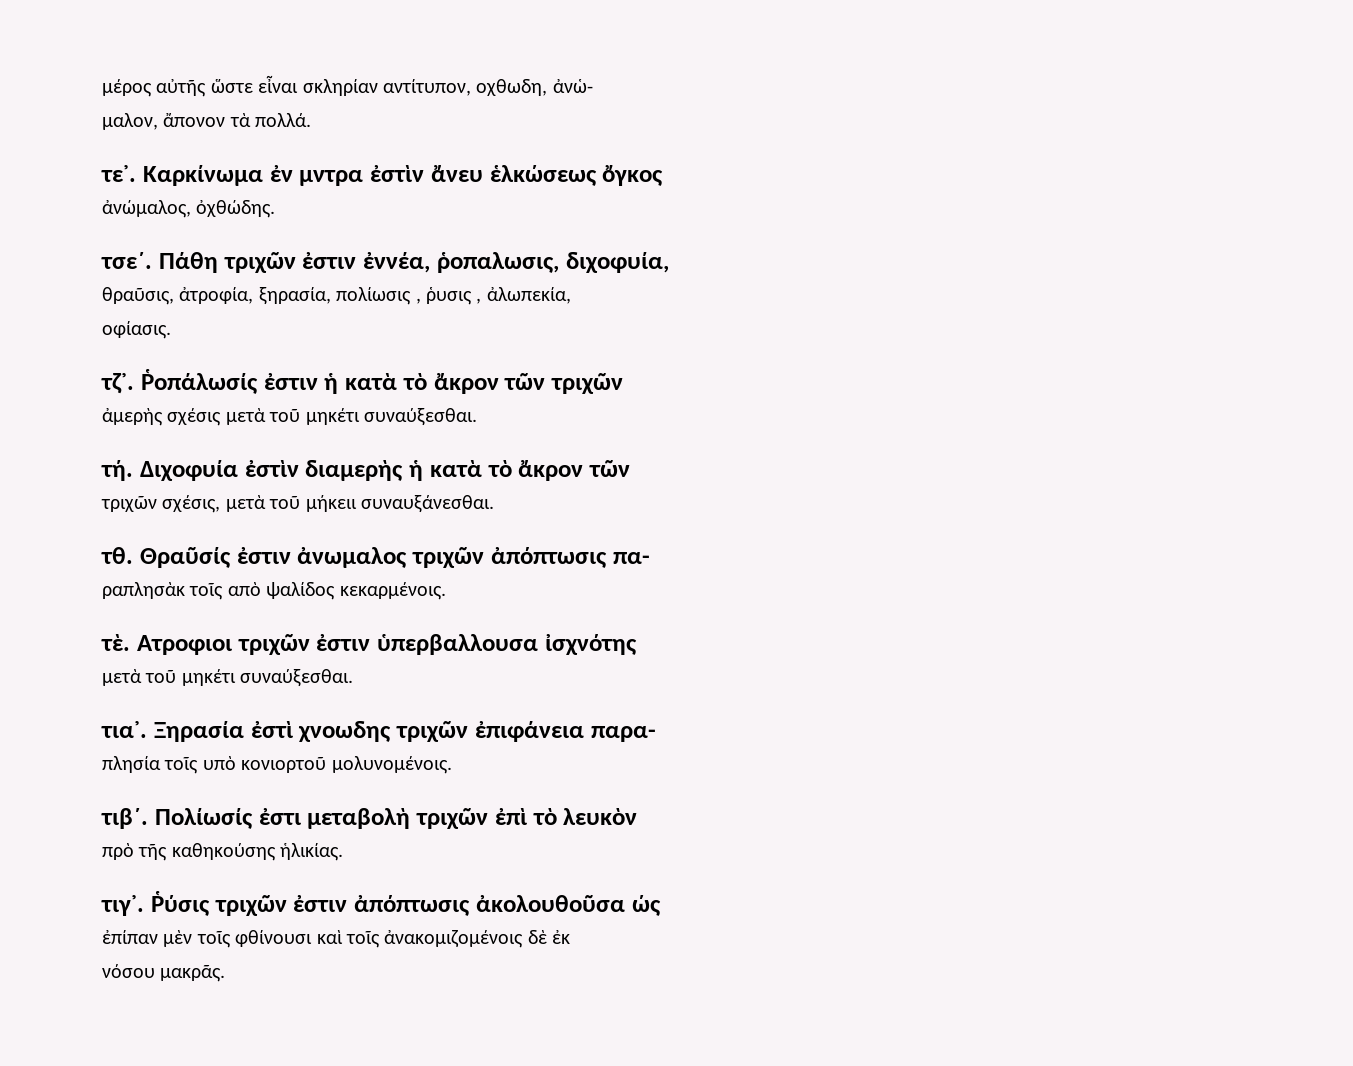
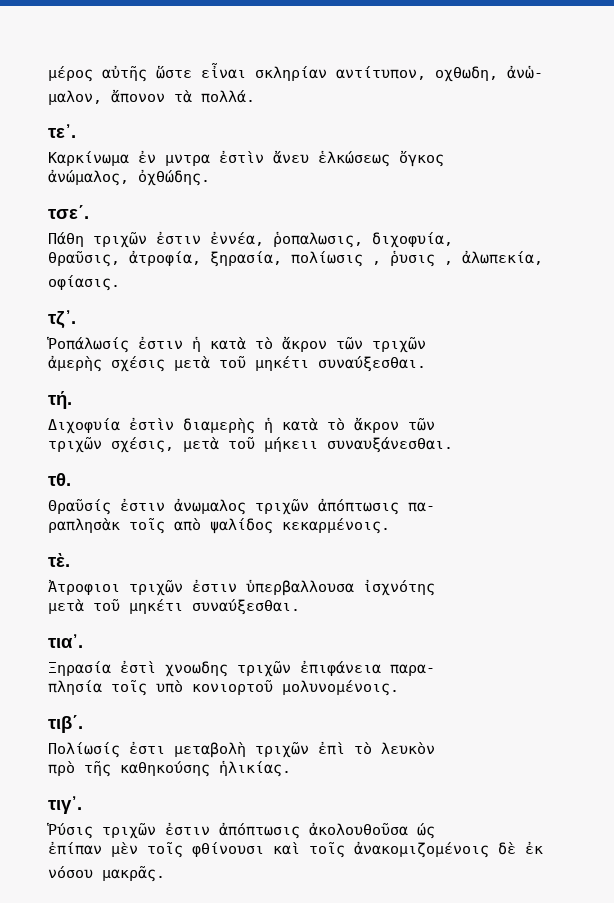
(136, 173) none -> (76, 131) //
(152, 260) none -> (89, 212) //
(134, 383) none -> (76, 319) //
(133, 470) none -> (72, 400) //
(133, 555) none -> (71, 479) //
[136,635,232,655] Ατροφιοι -> [48,579,120,595] // Ἀτροφιοι
(147, 729) none -> (83, 641) //
(148, 818) none -> (83, 724) //
(144, 905) none -> (82, 805) //

